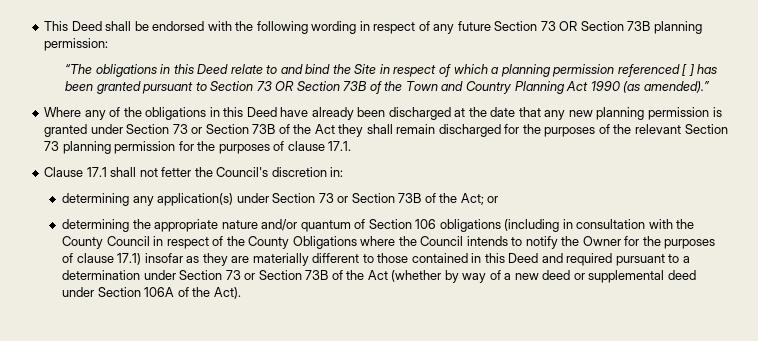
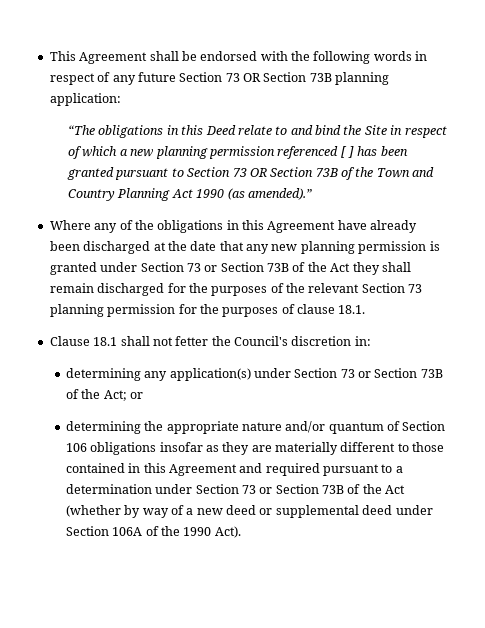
[71,21,102,31] Deed -> [79,52,148,64] Agreement
[311,21,357,34] wording -> [373,51,412,61] words
[44,38,109,51] permission: -> [49,93,121,106] application:
(500, 70) none -> [130,149,154,157] new
[246,107,277,117] Deed -> [267,221,336,233] Agreement
[328,141,352,151] 17.1. -> [338,305,366,314] 18.1.
[86,167,107,177] 17.1 -> [93,337,118,346] 18.1
[504,219,695,232] [61,236,716,249] [61,253,142,265] (including in consultation with the County Council in respect of the County Obligations where the Council intends to notify the Owner for the purposes of clause 17.1) -> (157, 448) none
[508,253,539,263] Deed -> [168,464,237,476] Agreement
(211, 292) none -> [183,527,212,536] 1990

